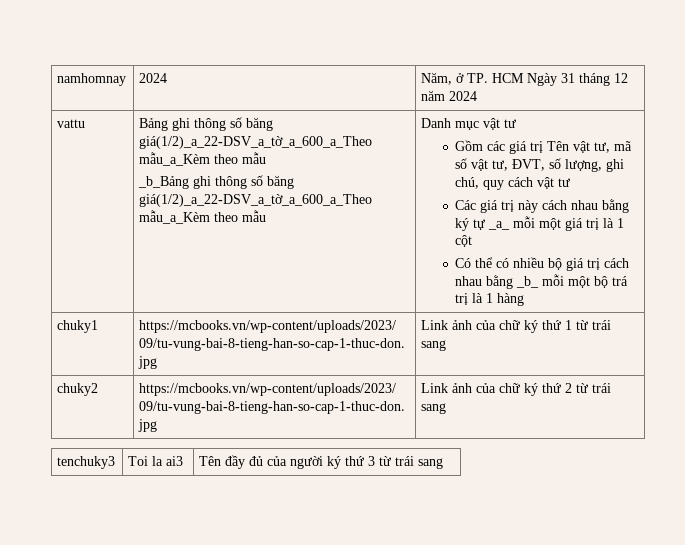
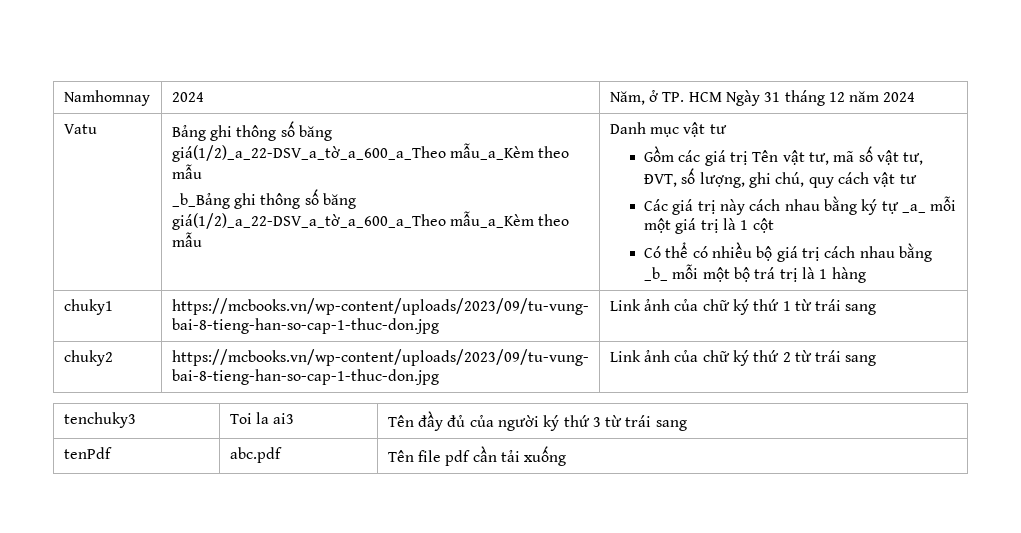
[57,73,127,86] namhomnay -> [63,90,150,106] Namhomnay
[57,119,86,128] vattu -> [63,124,97,134] Vatu
(444, 463) none -> [63,447,112,459] [229,447,282,463] [387,446,567,466] // tenPdf | abc.pdf | Tên file pdf cần tải xuống

